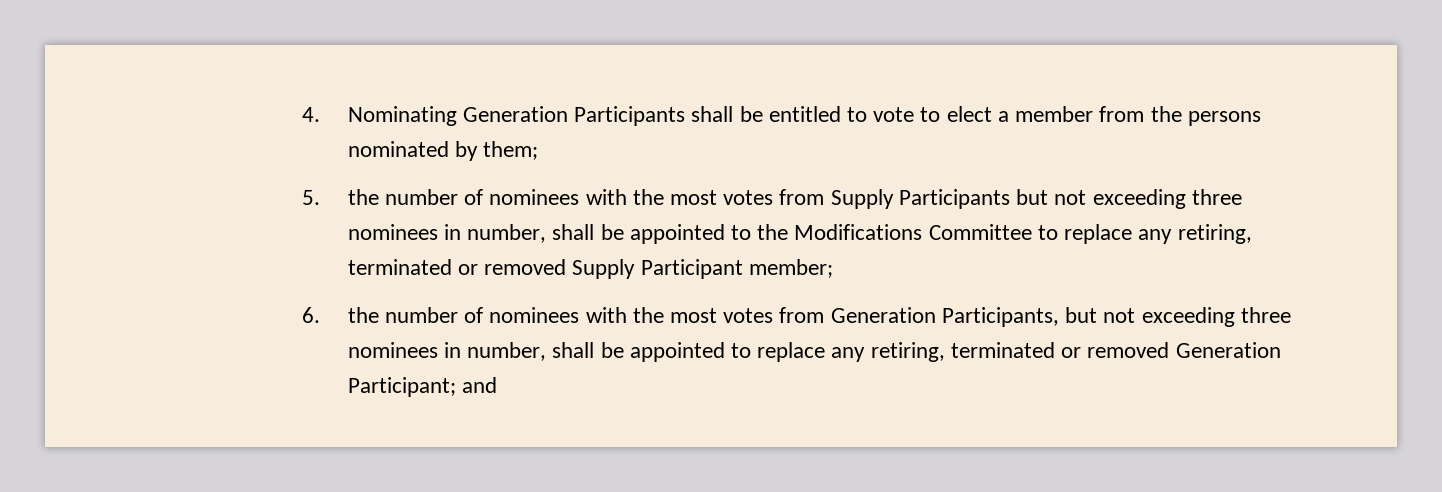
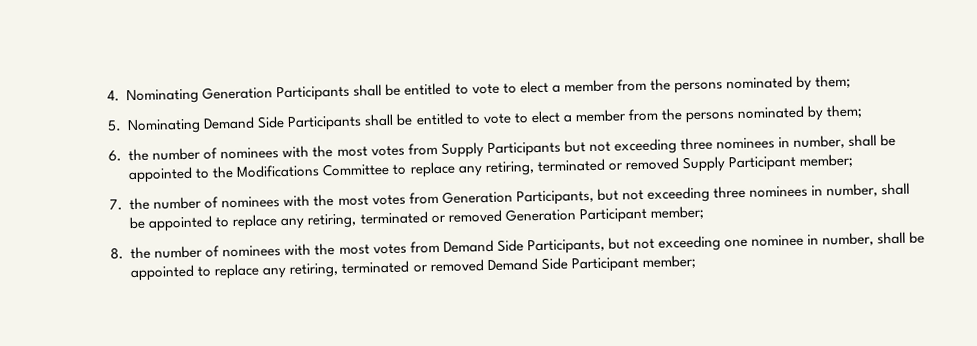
(321, 197) none -> [127,104,863,135] [107,150,122,162] Nominating Demand Side Participants shall be entitled to vote to elect a member from the persons nominated by them; // 6.
[302,307,321,323] 6. -> [108,199,123,211] 7.
[347,377,498,397] Participant; and -> [578,205,704,224] [109,231,926,260] [130,254,696,282] Participant member; // 8. the number of nominees with the most votes from Demand Side Participants, but not exceeding one nominee in number, shall be appointed to replace any retiring, terminated or removed Demand Side Participant member;

